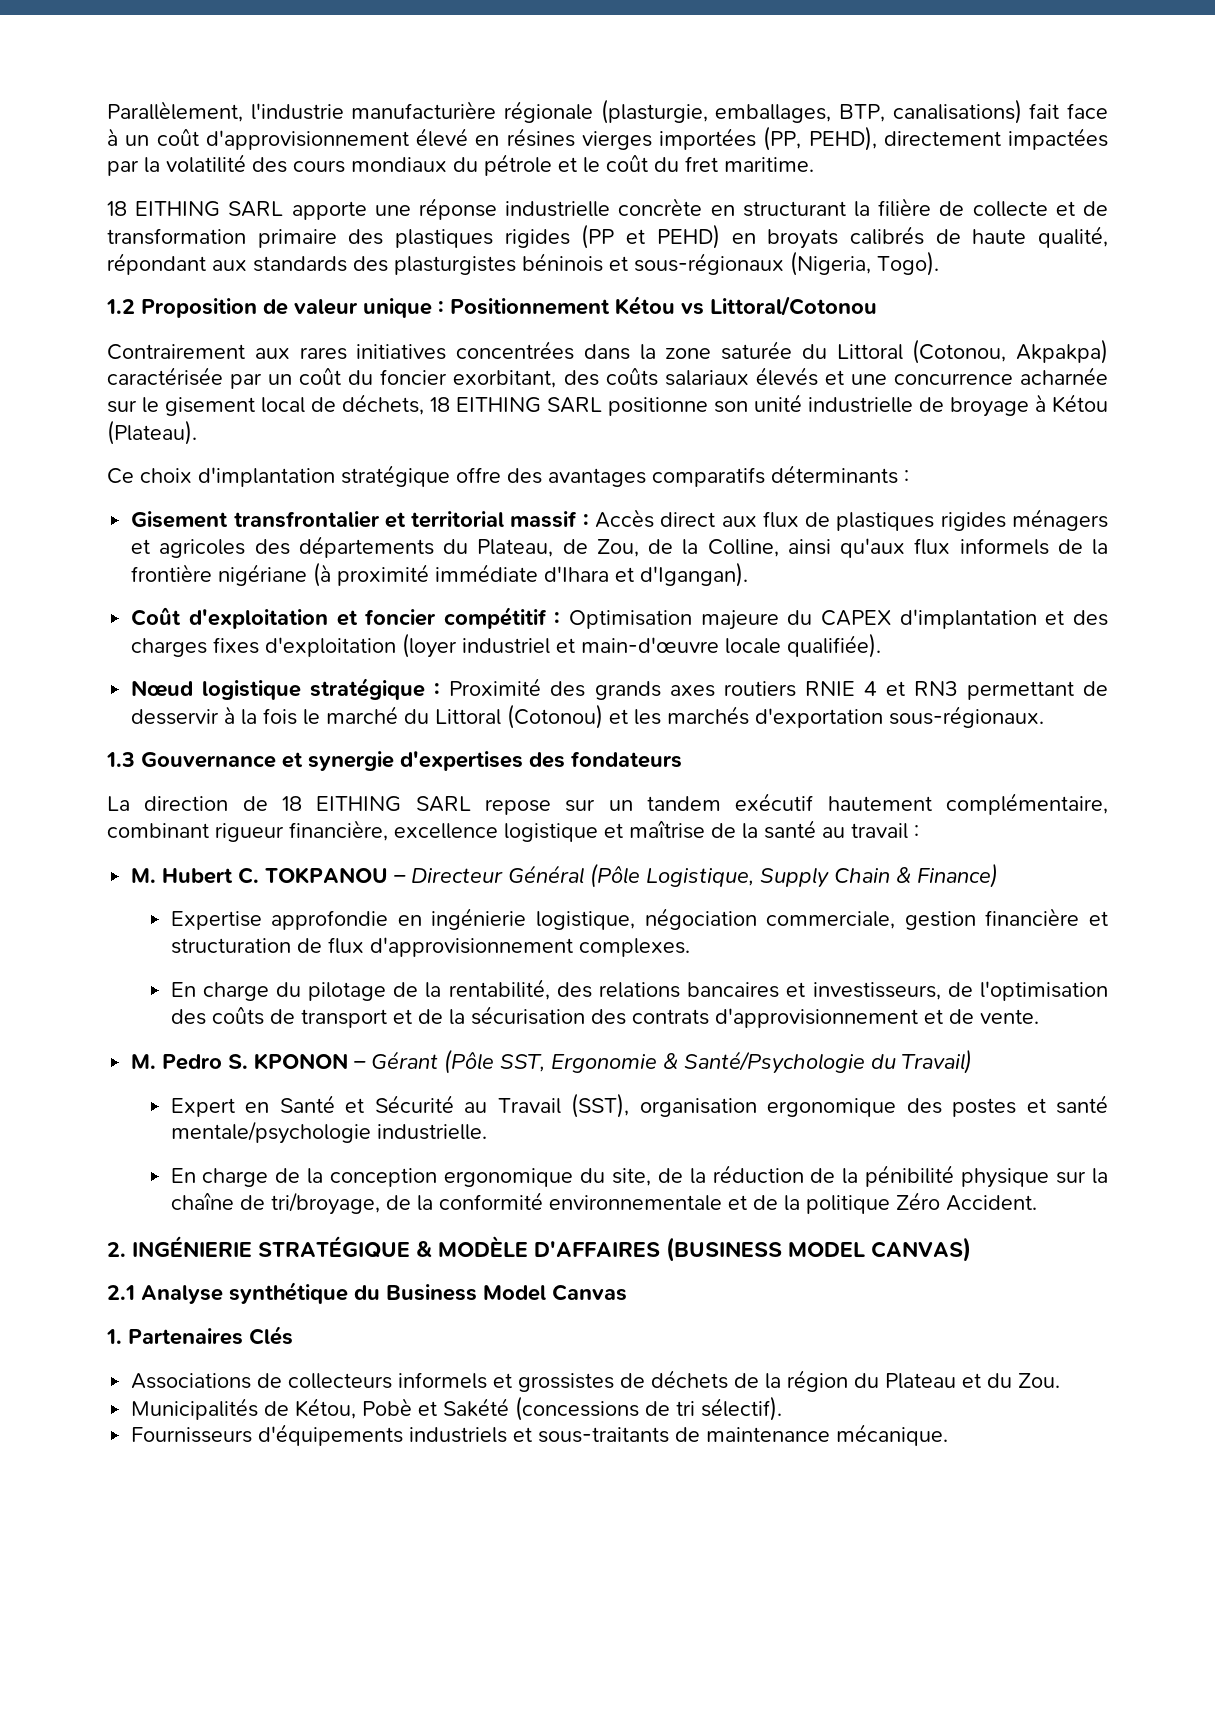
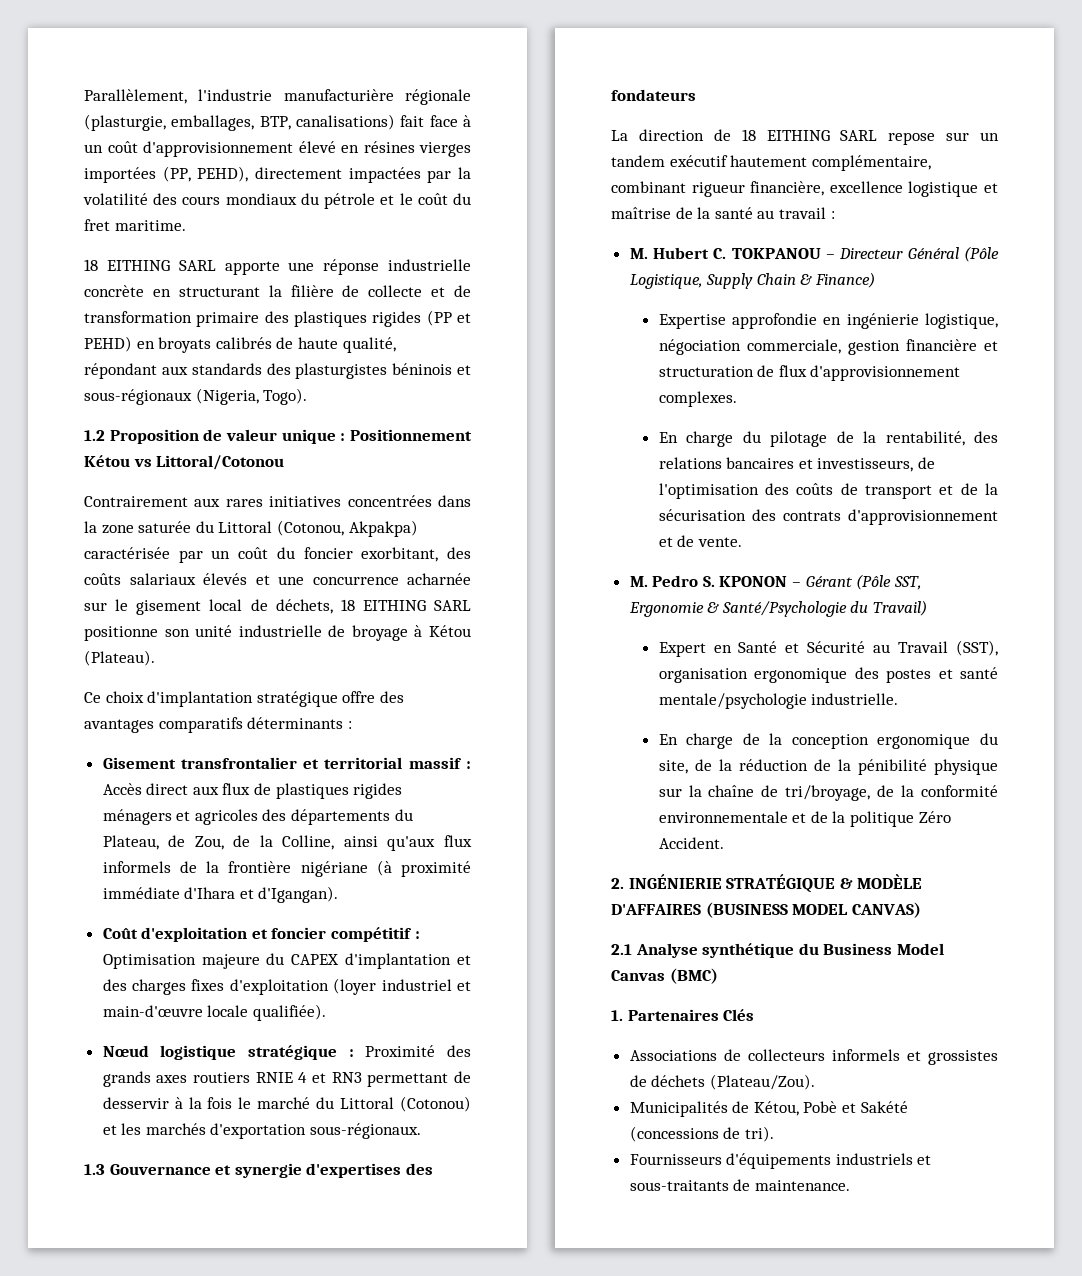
(627, 1292) none -> [669,968,718,984] (BMC)
[734,1370,1061,1392] de la région du Plateau et du Zou. -> [709,1074,815,1090] (Plateau/Zou).
[676,1396,783,1421] tri sélectif). -> [744,1126,774,1142] tri).
[706,1424,949,1446] maintenance mécanique. -> [754,1180,850,1191] maintenance.

